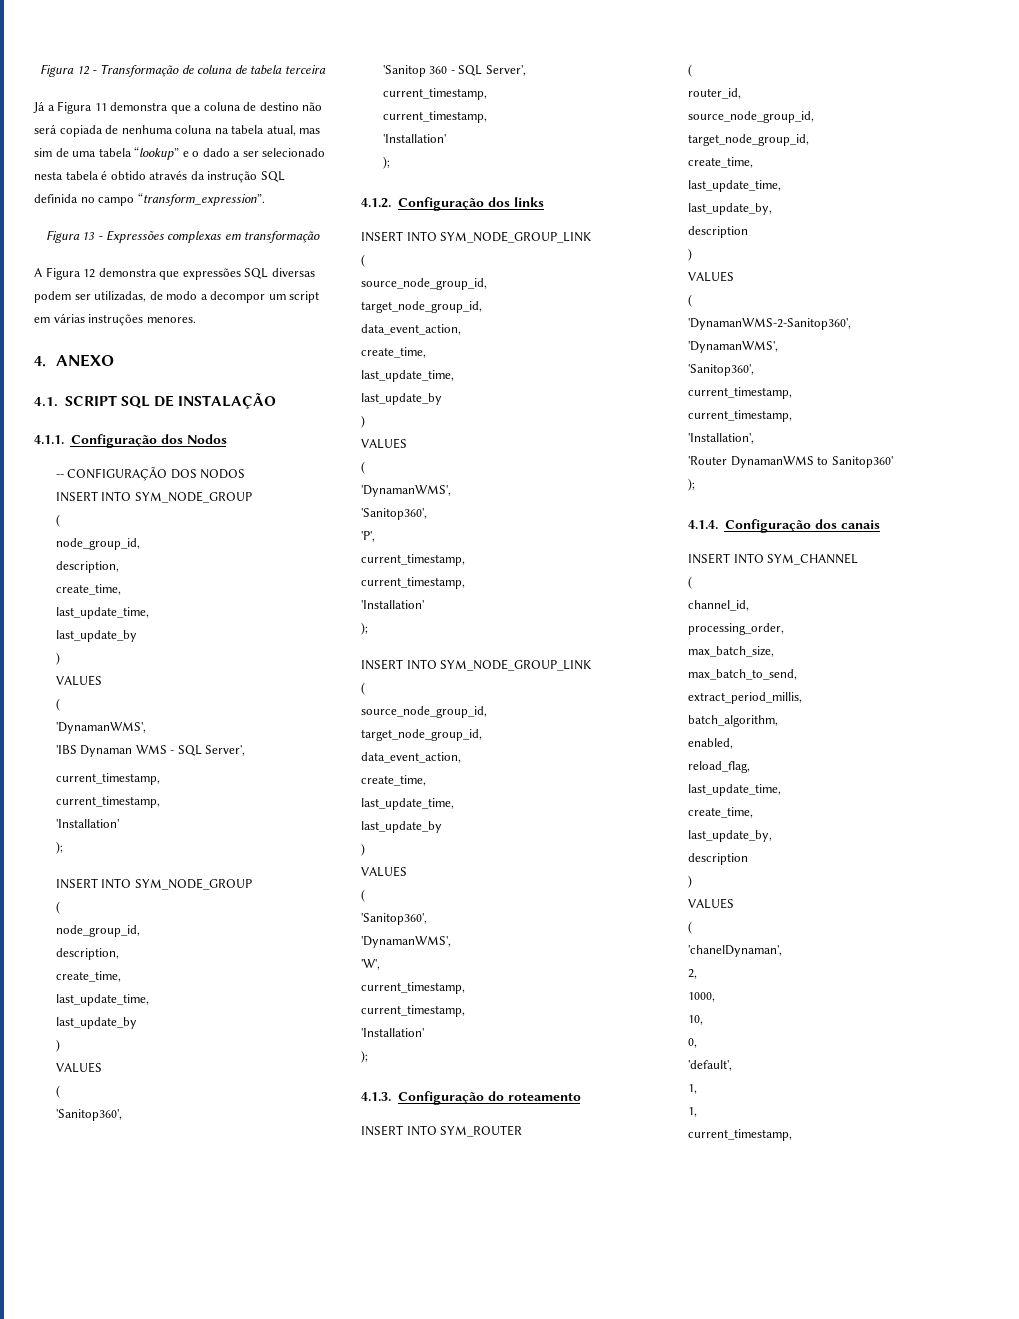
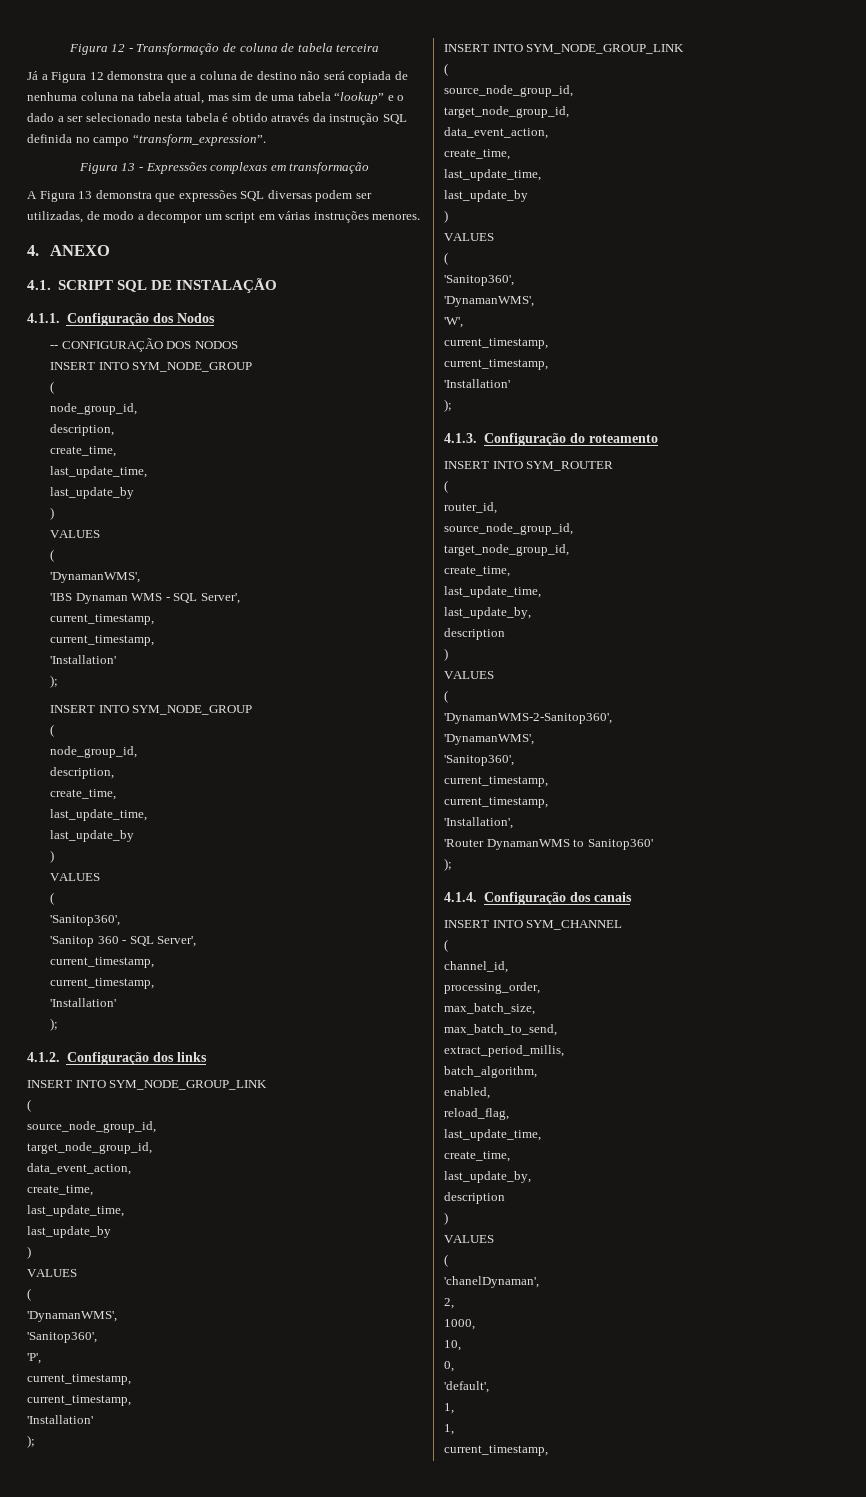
[94,103,107,111] 11 -> [89,72,104,80] 12
[83,269,96,278] 12 -> [78,191,93,199] 13

